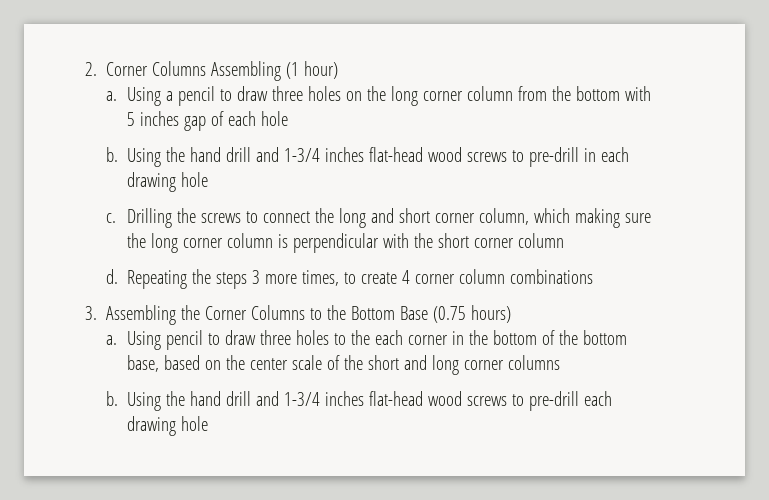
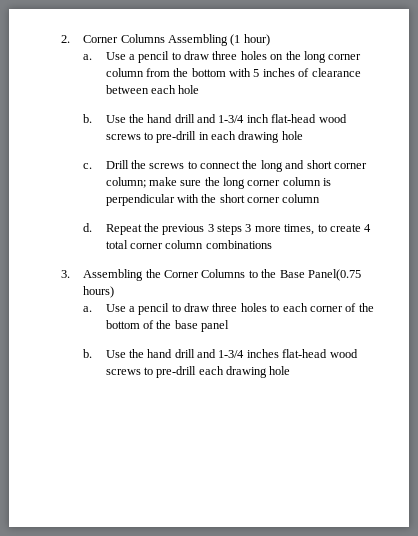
[126,87,161,106] Using -> [105,52,126,60] Use
[183,111,224,131] gap of -> [298,68,361,77] [105,85,149,94] of clearance between
[127,147,365,167] Using the hand drill and 1-3/4 inches -> [105,114,269,123] Use the hand drill and 1-3/4 inch
[126,208,172,228] Drilling -> [105,160,129,169] Drill
[478,208,620,228] column, which making -> [105,177,177,188] column; make
[127,269,212,289] Repeating the -> [105,223,214,235] Repeat the previous 3
(411, 277) none -> [105,240,128,249] total
[351,306,467,323] Bottom Base (0.75 -> [279,269,361,281] Base Panel(0.75
[126,331,161,350] Using -> [105,304,135,312] Use a
[350,330,370,345] the -> (280, 308) none
[451,331,464,345] in -> [345,303,357,312] of
[582,330,627,345] [126,355,560,375] [105,391,162,411] bottom base, based on the center scale of the short and long corner columns // b. Using -> [174,320,230,332] [83,349,126,358] base panel // b. Use

